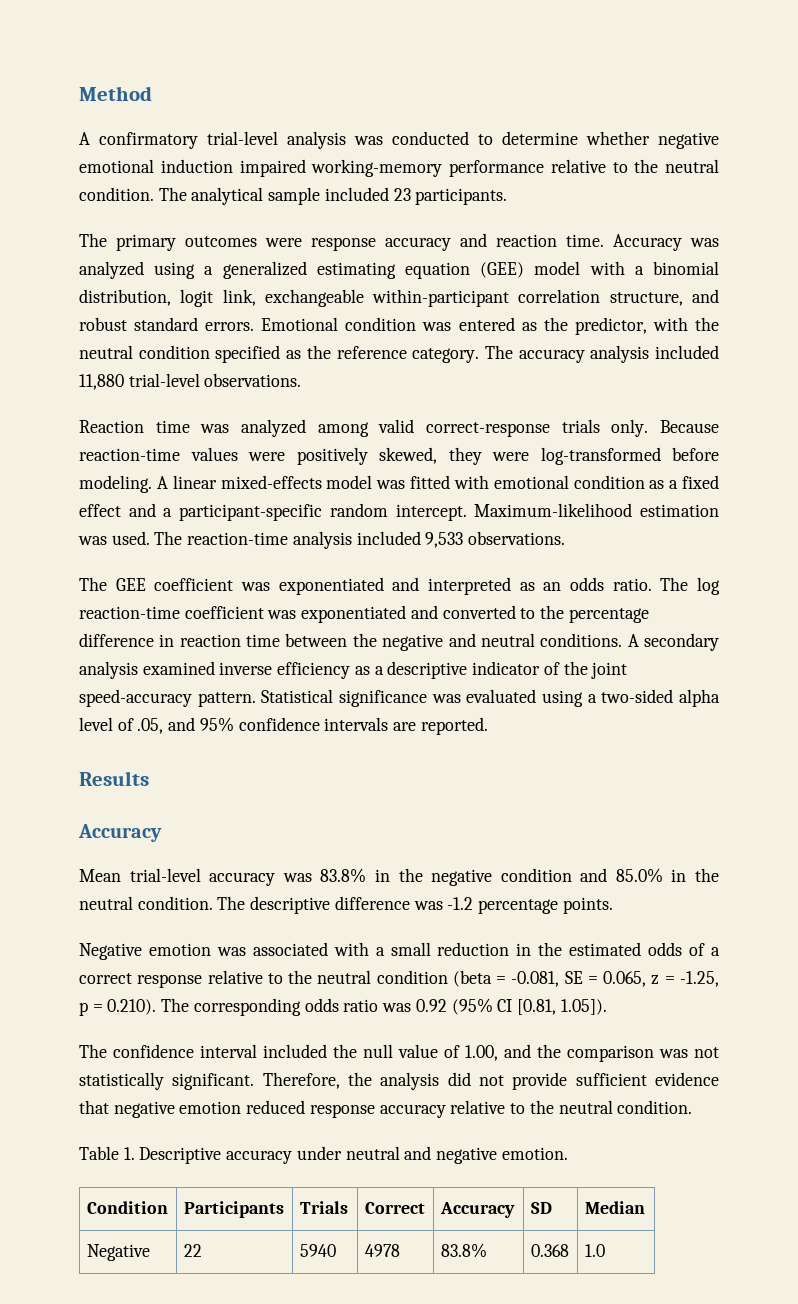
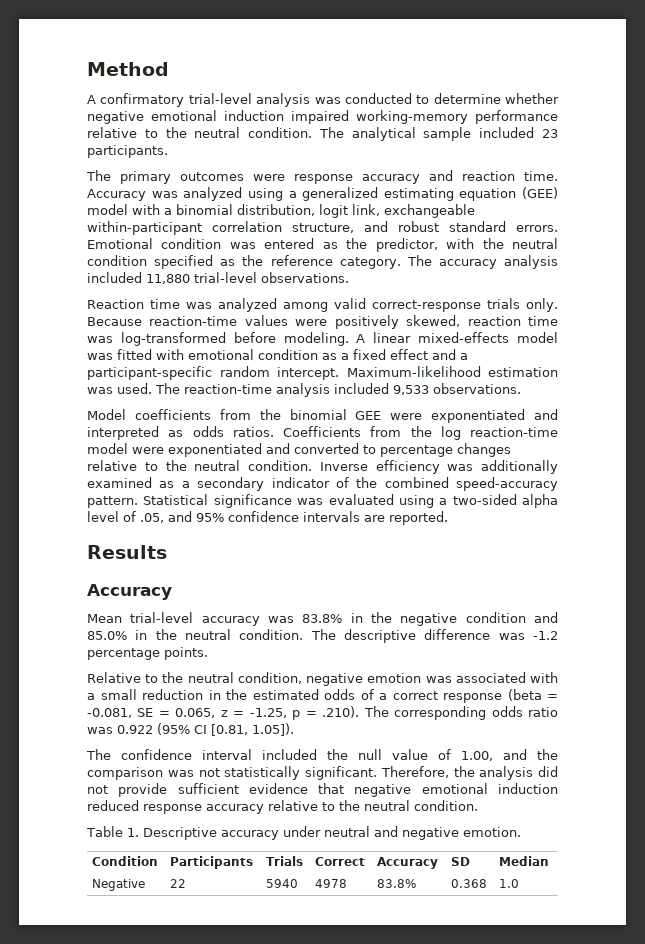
[448,447,529,465] they were -> [467,316,558,326] [87,336,113,343] reaction time was
[79,577,720,595] [79,605,649,623] [79,633,720,651] [79,661,468,679] The GEE coefficient was exponentiated and interpreted as an odds ratio. The log reaction-time coefficient was exponentiated and converted to the percentage difference in reaction time between the negative and neutral conditions. A secondary analysis examined inverse efficiency as a descriptive -> [87,409,558,423] [87,426,558,440] [87,443,511,457] [87,460,558,474] [87,477,265,491] Model coefficients from the binomial GEE were exponentiated and interpreted as odds ratios. Coefficients from the log reaction-time model were exponentiated and converted to percentage changes relative to the neutral condition. Inverse efficiency was additionally examined as a secondary
[591,662,628,679] joint -> [384,477,449,488] combined
[79,943,142,960] Negative -> [87,672,364,686] Relative to the neutral condition, negative
[207,970,448,984] relative to the neutral condition -> (502, 698) none
[107,999,157,1015] 0.210). -> [322,706,360,718] .210).
[415,999,447,1012] 0.92 -> [117,725,153,734] 0.922
[179,1101,242,1114] emotion -> [421,783,558,794] emotional induction

